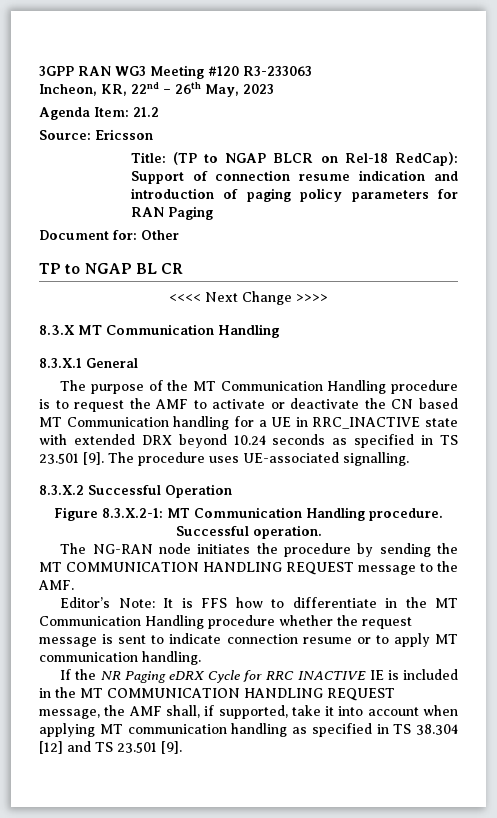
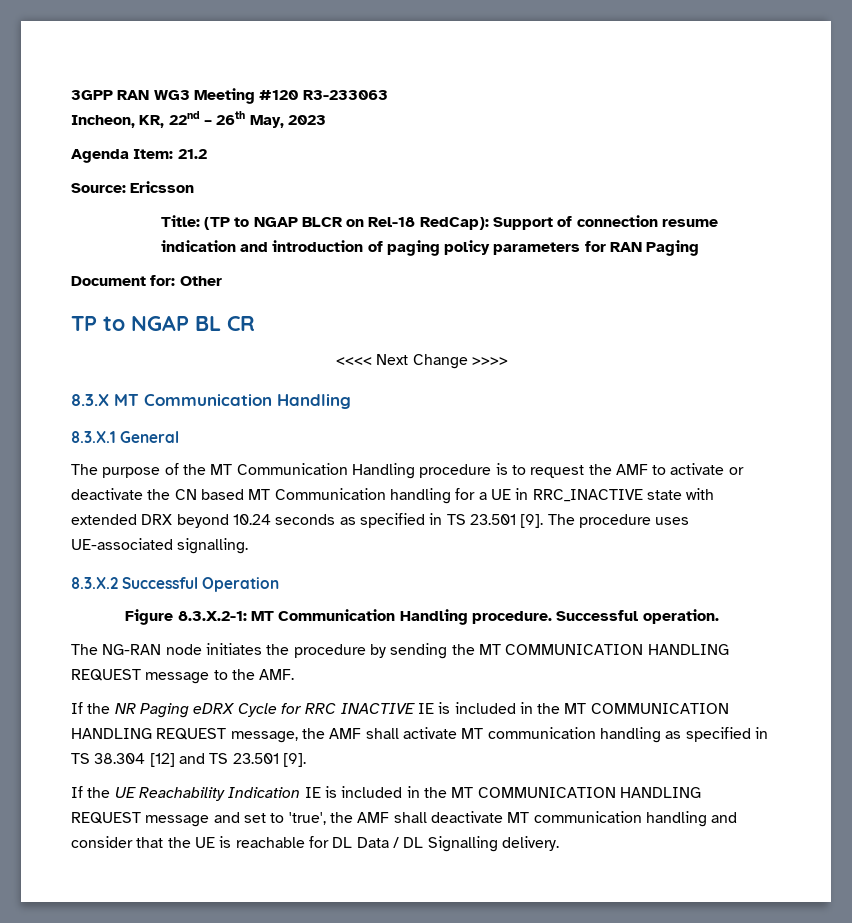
[60,597,458,608] [39,615,412,629] [39,633,459,647] [39,651,201,665] // Editor’s Note: It is FFS how to differentiate in the MT Communication Handling procedure whether the request message is sent to indicate connection resume or to apply MT communication handling. -> (295, 674) none
[165,705,459,719] [39,723,95,737] shall, if supported, take it into account when applying -> [365,727,457,739] shall activate
(182, 747) none -> [71,786,701,801] [71,811,738,827] [71,836,559,852] // If the UE Reachability Indication IE is included in the MT COMMUNICATION HANDLING REQUEST message and set to 'true', the AMF shall deactivate MT communication handling and consider that the UE is reachable for DL Data / DL Signalling delivery.

